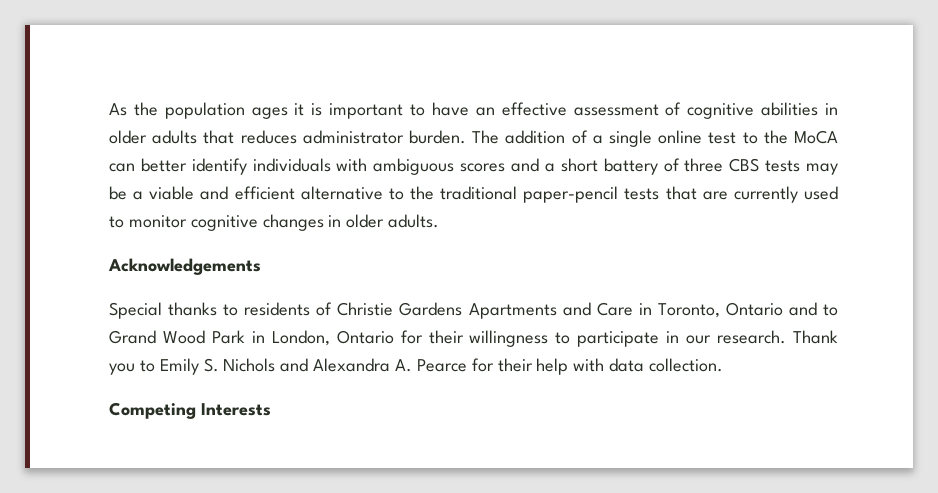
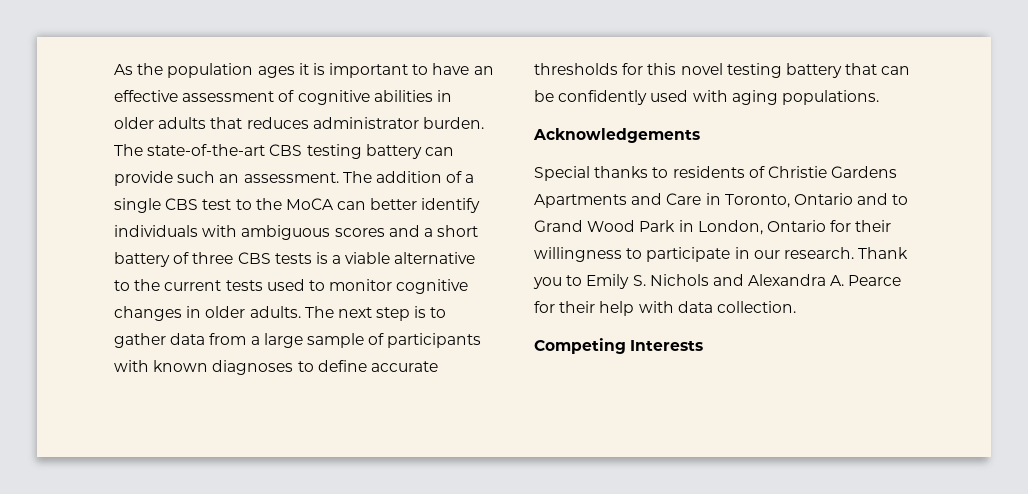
(500, 137) none -> [147,144,454,159] [114,171,372,186] state-of-the-art CBS testing battery can provide such an assessment. The
[658,130,703,144] online -> [165,198,199,210] CBS
[806,163,839,175] [109,186,798,203] may be a viable and efficient alternative to the traditional paper-pencil tests that are currently -> [315,252,476,264] [114,279,263,291] is a viable alternative to the current tests
(440, 221) none -> [304,306,447,321] [114,333,482,348] [114,360,438,375] [534,63,911,78] [534,90,879,105] The next step is to gather data from a large sample of participants with known diagnoses to define accurate thresholds for this novel testing battery that can be confidently used with aging populations.

